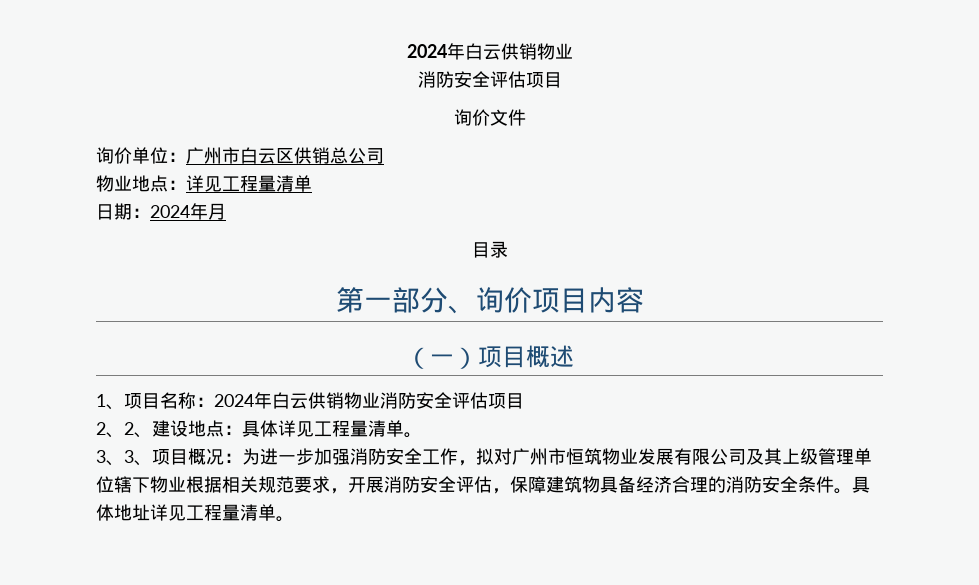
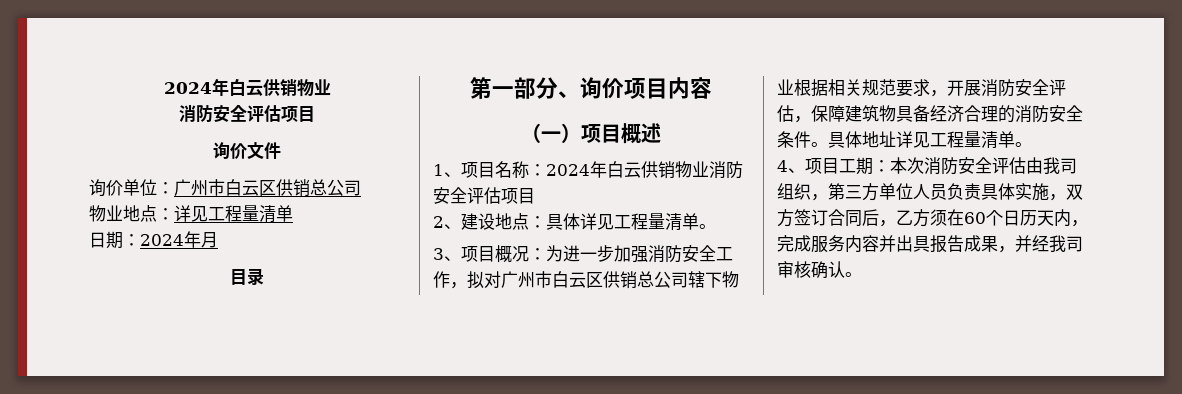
[124,422,152,438] 2、 -> (461, 226) none
[124,450,152,466] 3、 -> (461, 258) none
[566,448,872,465] [96,476,114,493] 恒筑物业发展有限公司及其上级管理单位 -> [552,271,688,289] 白云区供销总公司
(294, 519) none -> [777,157,1077,175] [777,183,1083,201] [777,209,1088,227] [777,235,1083,253] [777,261,862,279] // 4、项目工期：本次消防安全评估由我司组织，第三方单位人员负责具体实施，双方签订合同后，乙方须在60个日历天内，完成服务内容并出具报告成果，并经我司审核确认。

